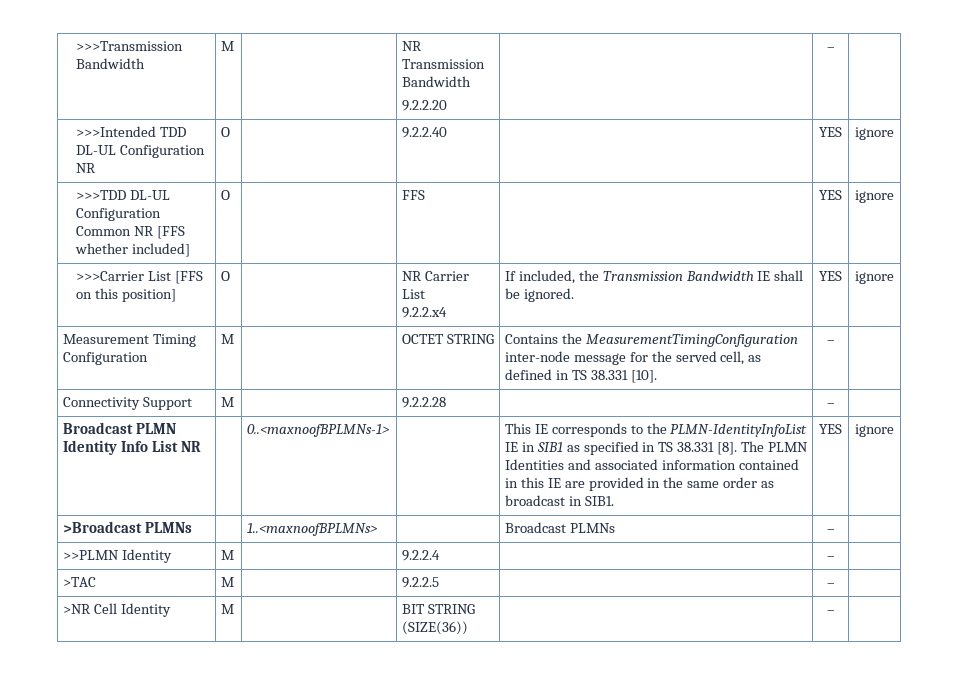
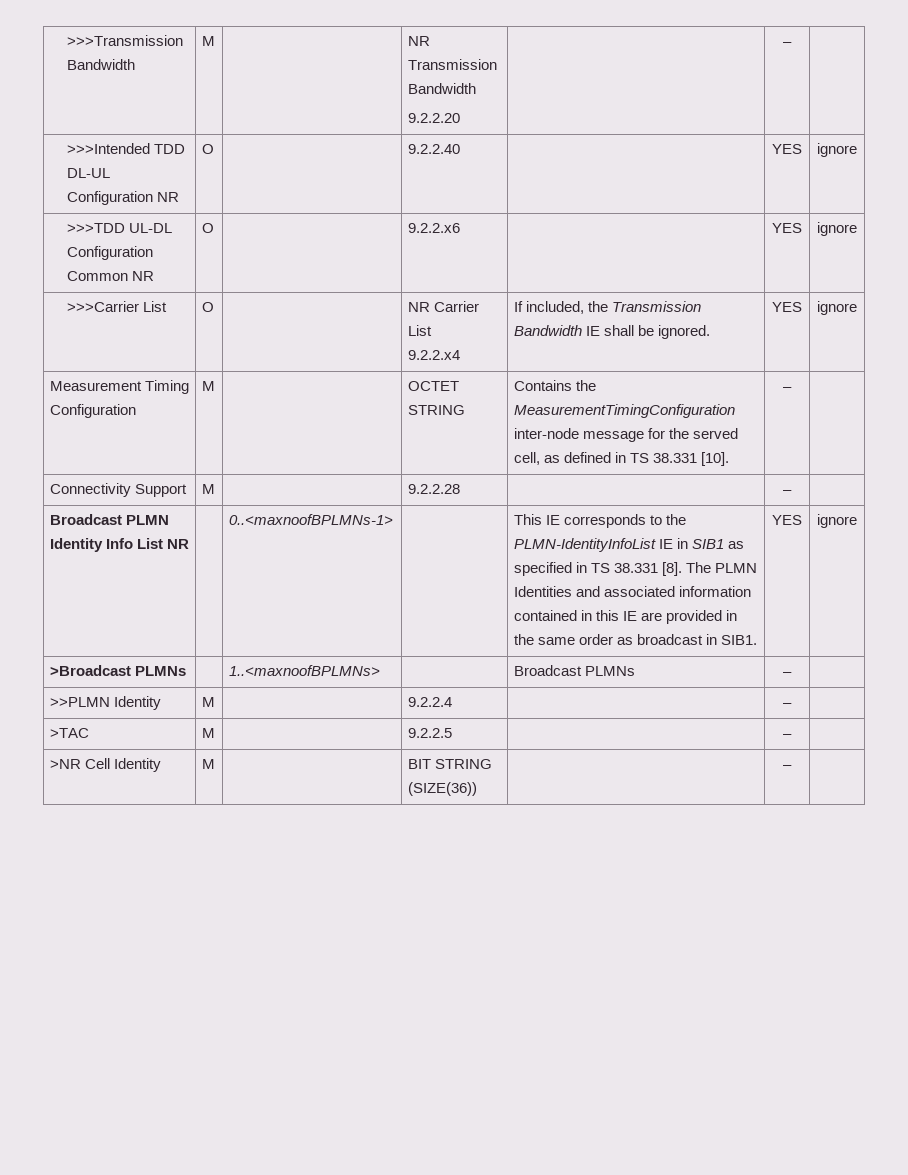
[129,190,170,200] DL-UL -> [128,223,172,233] UL-DL
[156,226,185,239] [74,243,190,257] [220,190,230,200] [401,190,425,200] [FFS whether included] | O | | FFS -> [201,223,214,233] [407,223,460,233] | O | | 9.2.2.x6
[174,271,203,284] [75,288,176,302] [FFS on this position] -> (167, 306) none

